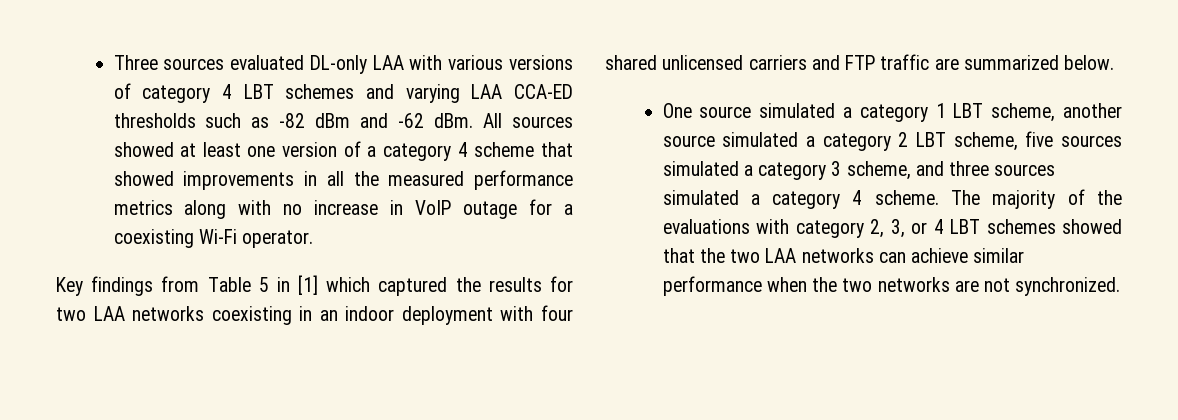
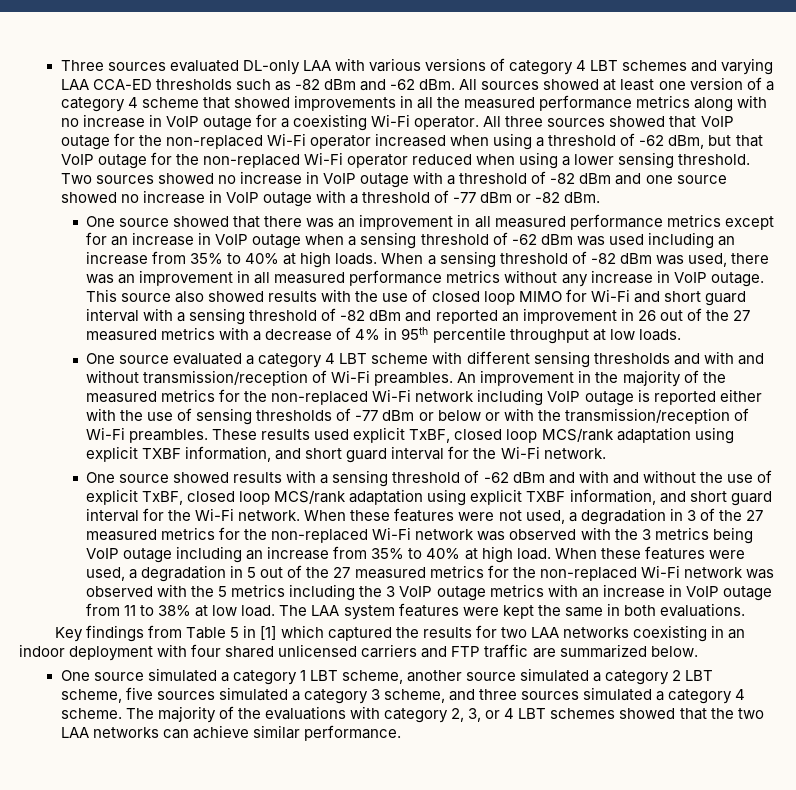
(314, 239) none -> [483,116,734,128] [60,133,763,150] [60,152,751,169] [60,171,727,188] [60,190,601,207] [86,214,774,230] [86,232,735,249] [86,251,769,268] [86,270,764,287] [86,289,746,306] [86,308,750,325] [86,327,681,344] [86,351,764,368] [86,370,726,387] [86,389,762,406] [86,408,749,425] [86,427,734,444] [86,446,606,463] [86,470,772,487] [86,489,772,506] [86,508,763,525] [86,527,753,544] [86,546,745,563] [86,565,774,582] [86,584,772,601] [86,603,745,620] All three sources showed that VoIP outage for the non-replaced Wi-Fi operator increased when using a threshold of -62 dBm, but that VoIP outage for the non-replaced Wi-Fi operator reduced when using a lower sensing threshold. Two sources showed no increase in VoIP outage with a threshold of -82 dBm and one source showed no increase in VoIP outage with a threshold of -77 dBm or -82 dBm. // One source showed that there was an improvement in all measured performance metrics except for an increase in VoIP outage when a sensing threshold of -62 dBm was used including an increase from 35% to 40% at high loads. When a sensing threshold of -82 dBm was used, there was an improvement in all measured performance metrics without any increase in VoIP outage. This source also showed results with the use of closed loop MIMO for Wi-Fi and short guard interval with a sensing threshold of -82 dBm and reported an improvement in 26 out of the 27 measured metrics with a decrease of 4% in 95th percentile throughput at low loads. // One source evaluated a category 4 LBT scheme with different sensing thresholds and with and without transmission/reception of Wi-Fi preambles. An improvement in the majority of the measured metrics for the non-replaced Wi-Fi network including VoIP outage is reported either with the use of sensing thresholds of -77 dBm or below or with the transmission/reception of Wi-Fi preambles. These results used explicit TxBF, closed loop MCS/rank adaptation using explicit TXBF information, and short guard interval for the Wi-Fi network. // One source showed results with a sensing threshold of -62 dBm and with and without the use of explicit TxBF, closed loop MCS/rank adaptation using explicit TXBF information, and short guard interval for the Wi-Fi network. When these features were not used, a degradation in 3 of the 27 measured metrics for the non-replaced Wi-Fi network was observed with the 3 metrics being VoIP outage including an increase from 35% to 40% at high load. When these features were used, a degradation in 5 out of the 27 measured metrics for the non-replaced Wi-Fi network was observed with the 5 metrics including the 3 VoIP outage metrics with an increase in VoIP outage from 11 to 38% at low load. The LAA system features were kept the same in both evaluations.
[662,276,1121,296] performance when the two networks are not synchronized. -> [304,725,402,741] performance.

